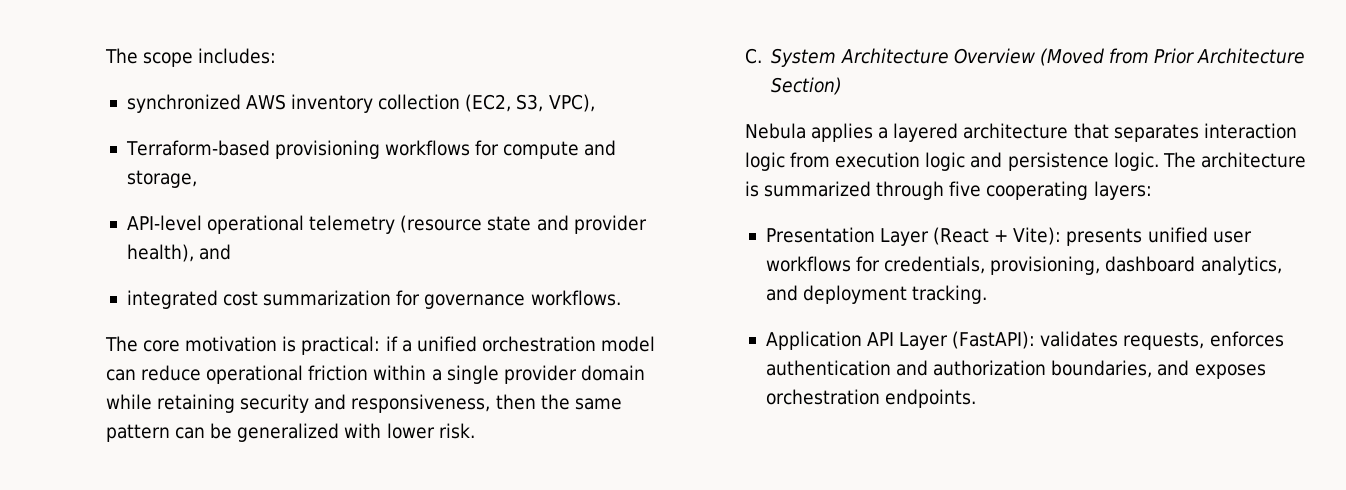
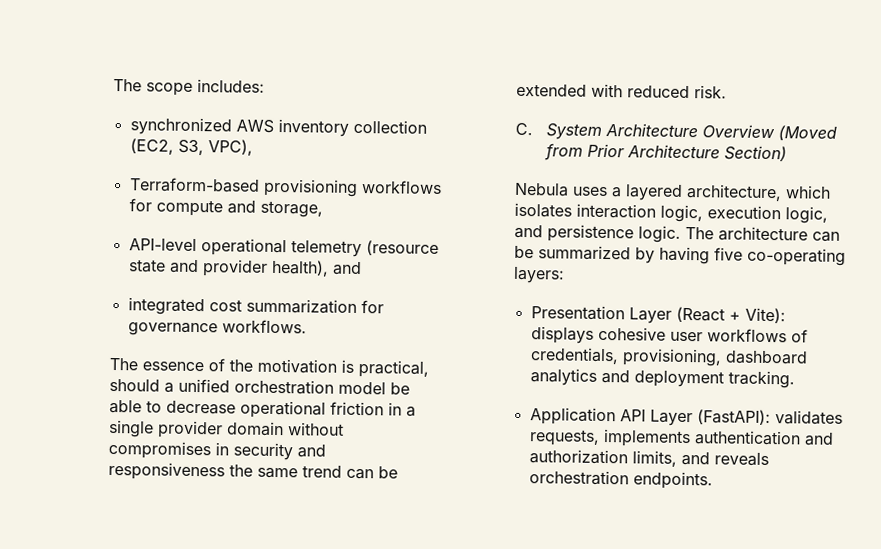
[143,336,656,355] [105,365,202,381] core motivation is practical: if a unified orchestration model can reduce -> [142,358,430,378] [109,378,411,395] [109,399,237,415] essence of the motivation is practical, should a unified orchestration model be able to decrease
[373,365,427,380] within -> [388,402,403,416] in
[105,394,536,413] while retaining security and responsiveness, then -> [288,422,345,436] [108,440,327,461] [108,461,226,481] without compromises in security and responsiveness
[105,423,435,442] pattern can be generalized with lower -> [302,465,399,480] [516,83,691,99] trend can be extended with reduced
[811,123,874,142] applies -> [572,186,609,197] uses
[963,123,1297,142] [744,152,966,171] architecture that separates interaction logic from execution logic -> [686,184,832,202] [514,202,829,224] architecture, which isolates interaction logic, execution logic,
[744,181,1089,200] is summarized through five cooperating -> [812,231,841,242] [514,245,847,266] can be summarized by having five co-operating
[1066,227,1208,246] presents unified -> [530,326,666,344] displays cohesive
[855,256,880,272] for -> [790,329,808,343] of
[1200,256,1282,275] analytics, -> [529,368,597,386] analytics
[1209,331,1284,347] enforces -> [602,428,691,448] implements
[1051,360,1266,379] boundaries, and exposes -> [631,450,769,467] limits, and reveals

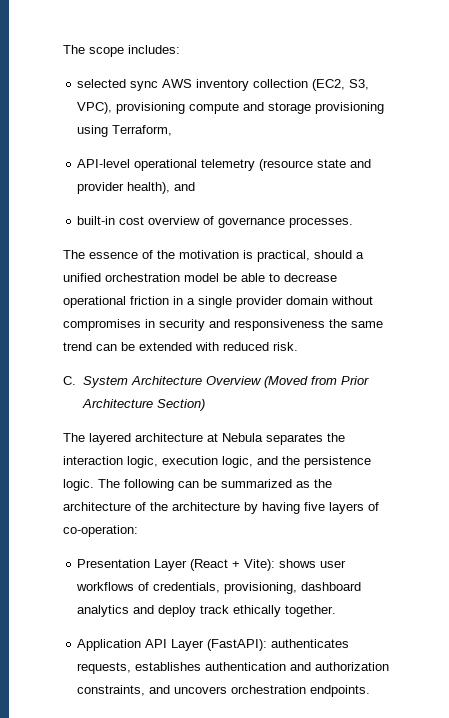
[129,117,232,136] synchronized -> [77,79,159,91] selected sync
[128,177,442,197] [128,198,323,218] // Terraform-based provisioning workflows for compute and storage, -> [116,102,385,114] [77,125,173,137] provisioning compute and storage provisioning using Terraform,
[127,297,384,316] [127,319,307,337] integrated cost summarization for governance workflows. -> [77,216,354,228] built-in cost overview of governance processes.
[514,182,832,202] [514,202,573,218] Nebula uses a layered architecture, which isolates -> [63,433,346,445] The layered architecture at Nebula separates the
(544, 231) none -> [282,456,301,465] the
[718,226,809,242] architecture -> [124,479,175,491] following
[635,246,847,266] [513,266,566,284] by having five co-operating layers: -> [296,479,333,488] [63,502,380,514] [63,525,139,537] as the architecture of the architecture by having five layers of co-operation:
[530,326,666,344] displays cohesive -> [279,559,317,568] shows
[633,370,795,389] deployment tracking. -> [158,605,337,617] deploy track ethically together.
[774,410,843,425] [528,428,834,448] [528,449,769,467] validates requests, implements authentication and authorization limits, and reveals -> [271,639,350,648] [77,662,390,674] [77,685,228,696] authenticates requests, establishes authentication and authorization constraints, and uncovers

